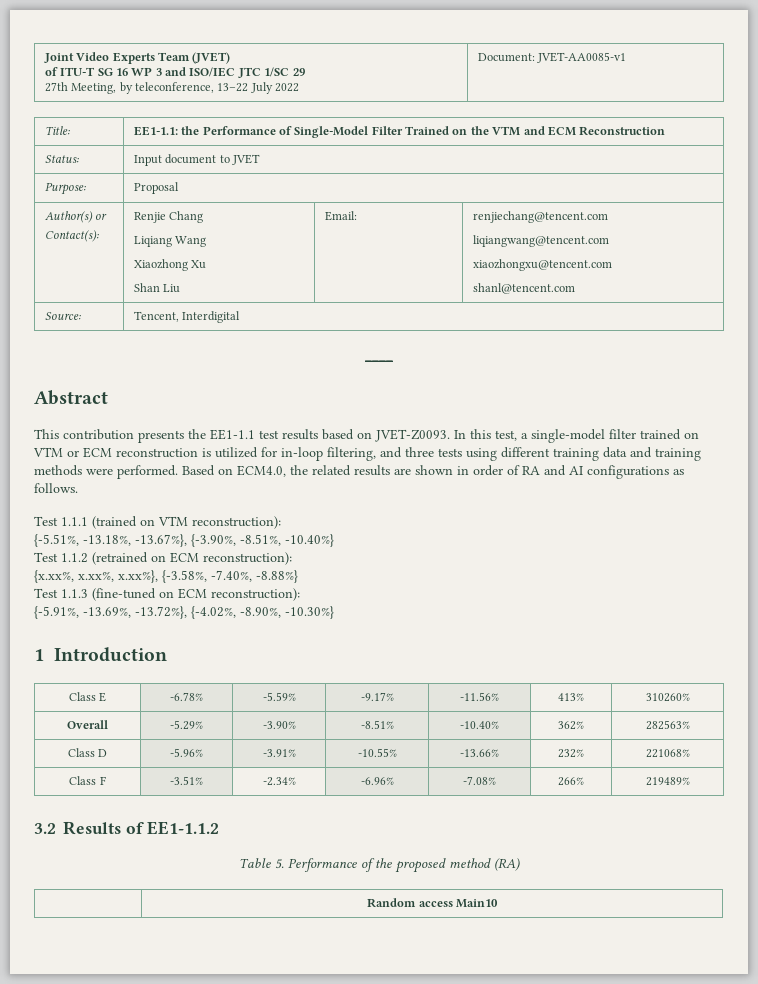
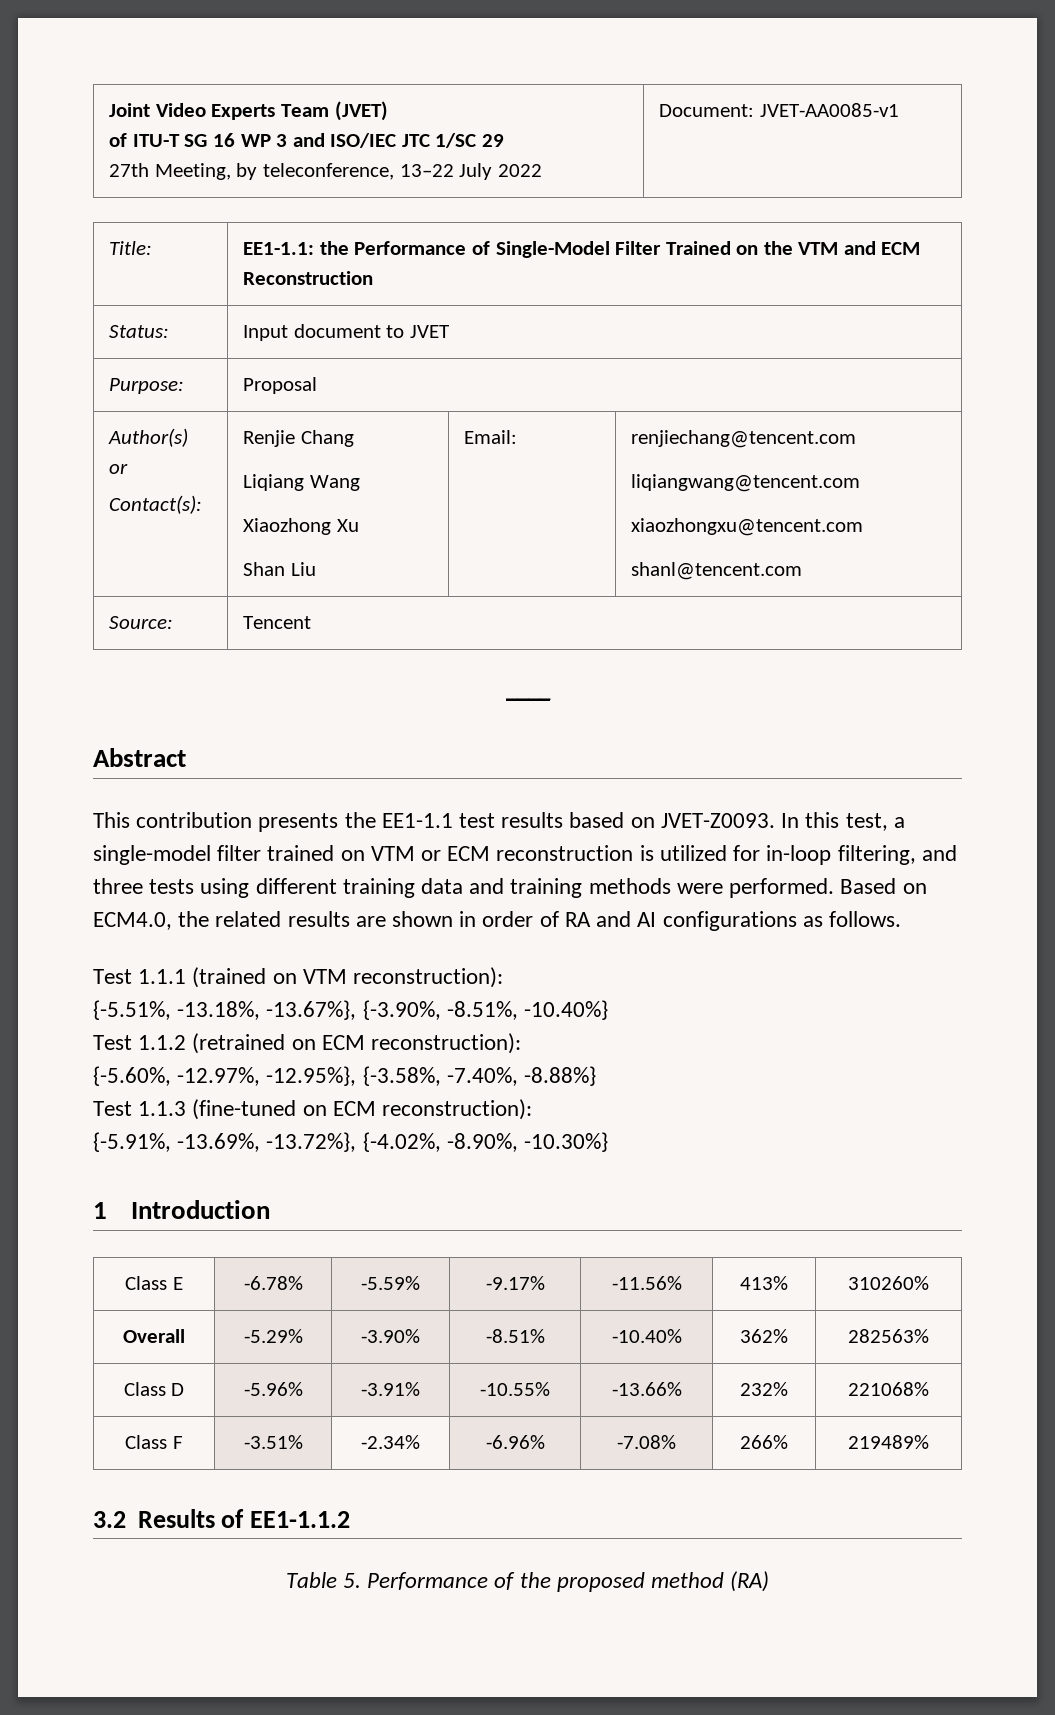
[133,311,241,323] Tencent, Interdigital -> [243,616,312,629] Tencent
[34,570,158,583] {x.xx%, x.xx%, x.xx%}, -> [93,1066,357,1086] {-5.60%, -12.97%, -12.95%},
[367,898,498,908] // | Random access Main10 -> (770, 1581) none

